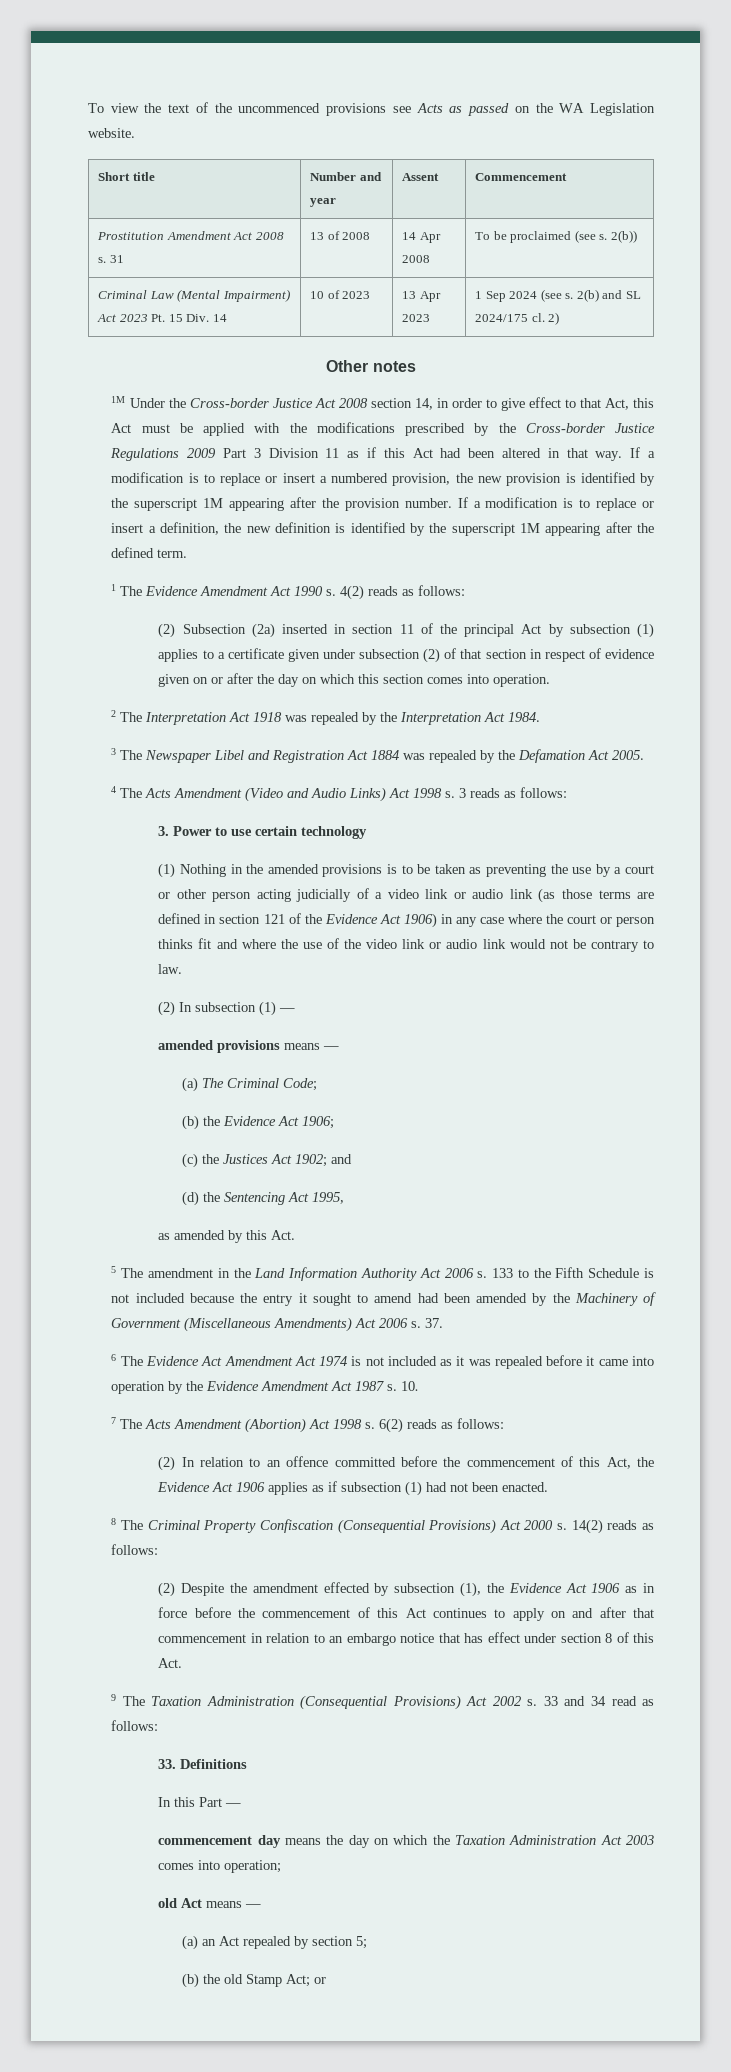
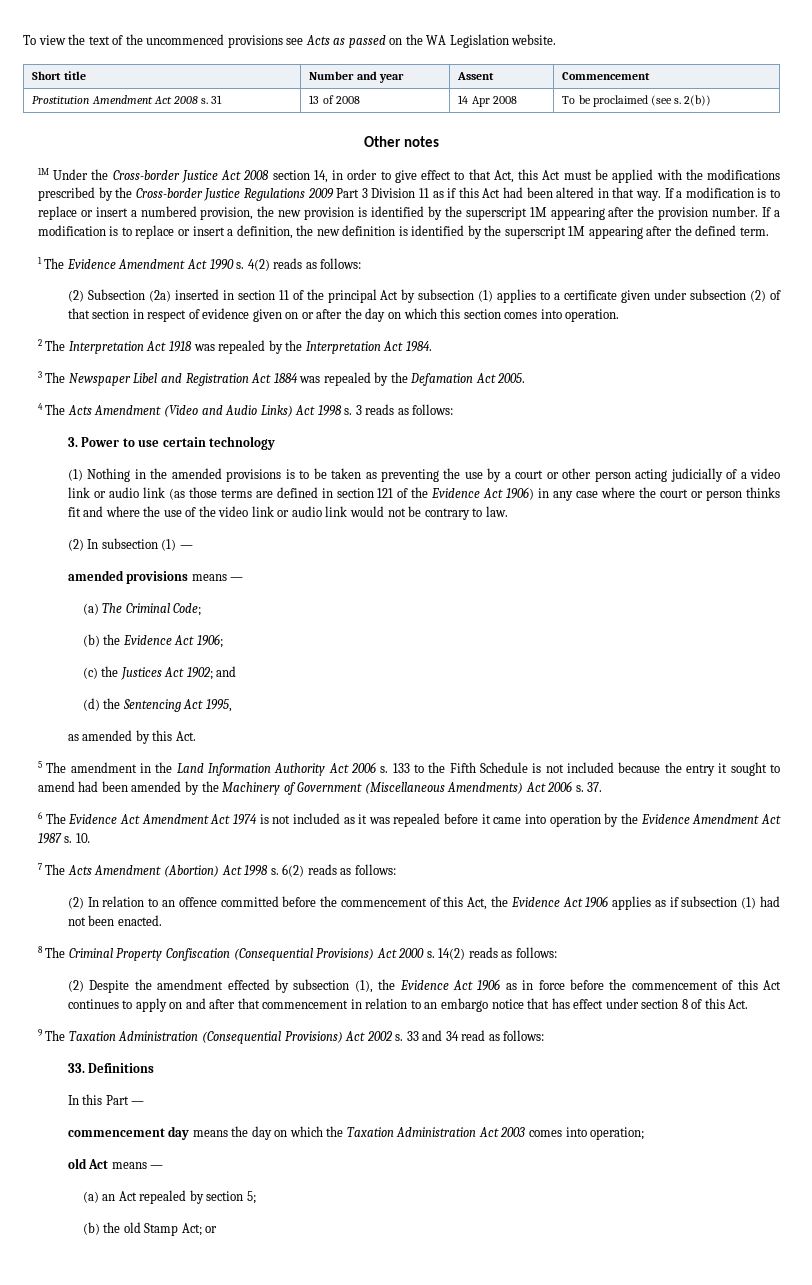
[98,289,290,302] [97,314,227,322] [310,290,371,299] [402,291,441,302] [402,314,431,322] [475,289,641,302] [475,312,560,325] // Criminal Law (Mental Impairment) Act 2023 Pt. 15 Div. 14 | 10 of 2023 | 13 Apr 2023 | 1 Sep 2024 (see s. 2(b) and SL 2024/175 cl. 2) -> (711, 100) none

